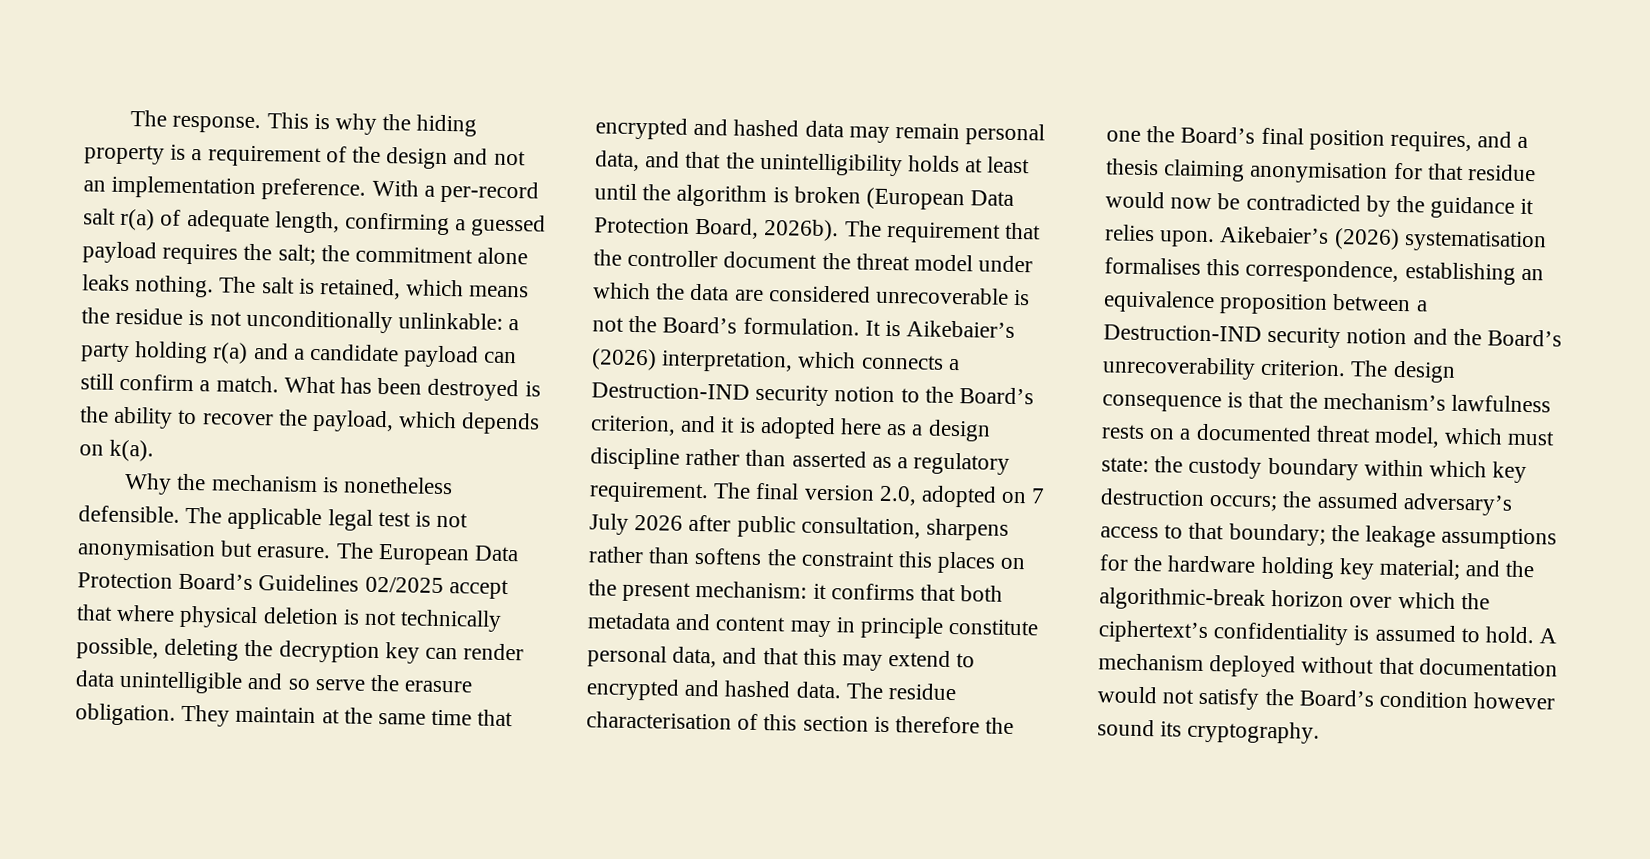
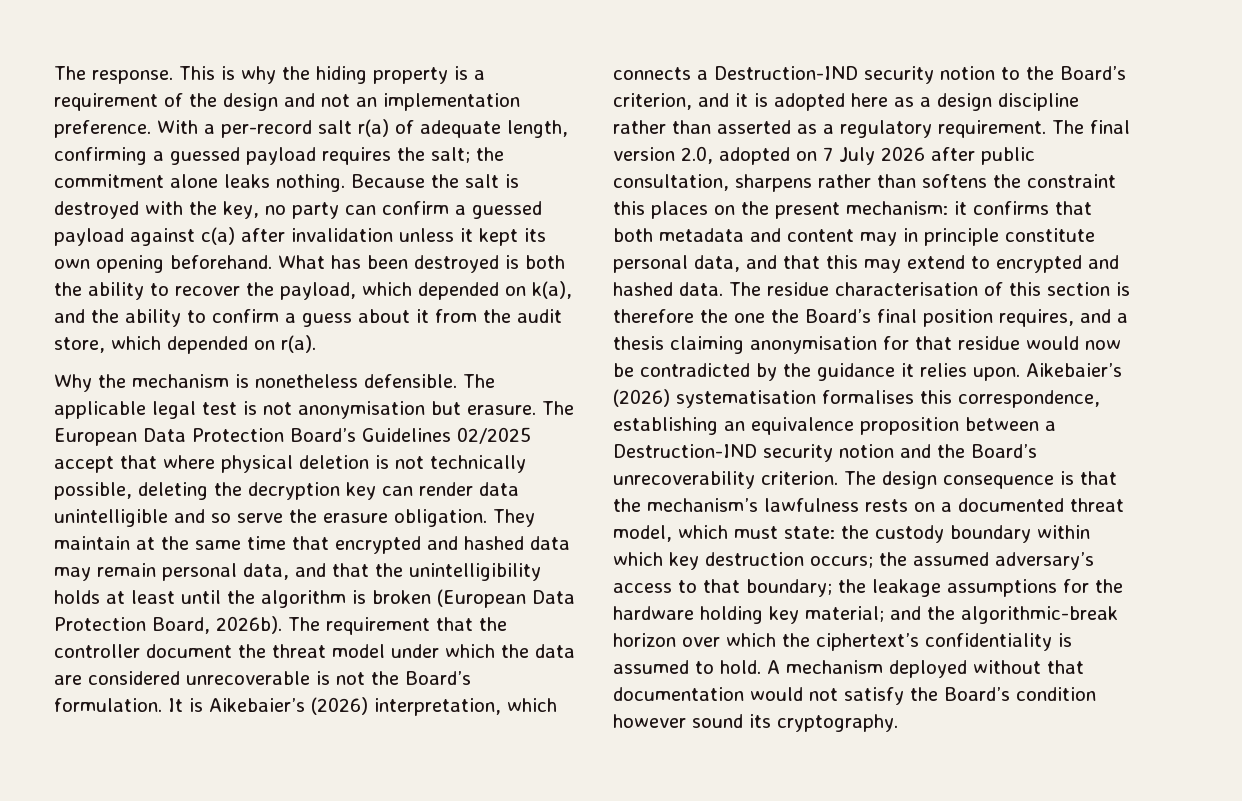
[219,276,530,300] [81,307,520,334] [80,341,518,368] [80,373,279,393] The salt is retained, which means the residue is not unconditionally unlinkable: a party holding r(a) and a candidate payload can still confirm a match. -> [351,174,519,188] [54,201,542,219] [54,227,546,246] [54,255,272,273] Because the salt is destroyed with the key, no party can confirm a guessed payload against c(a) after invalidation unless it kept its own opening beforehand.
(541, 389) none -> [525,255,565,269] both
[461,412,541,435] [79,439,155,462] depends on k(a). -> [418,281,572,300] [54,309,562,327] [54,335,316,354] depended on k(a), and the ability to confirm a guess about it from the audit store, which depended on r(a).

